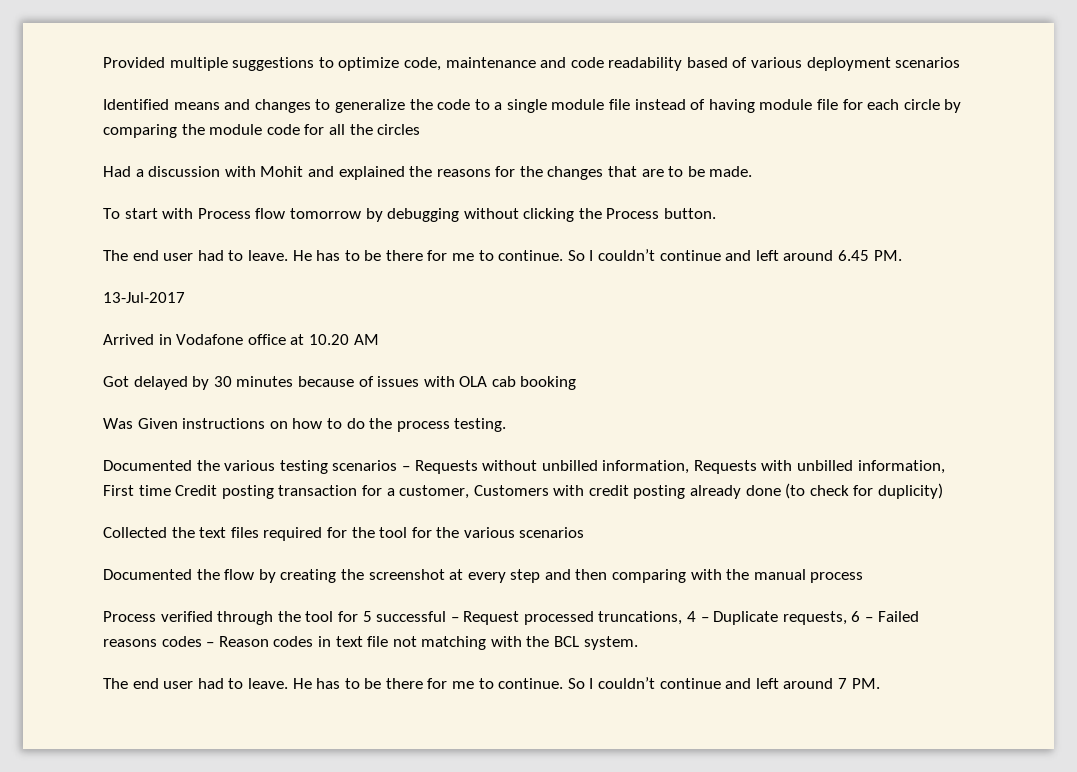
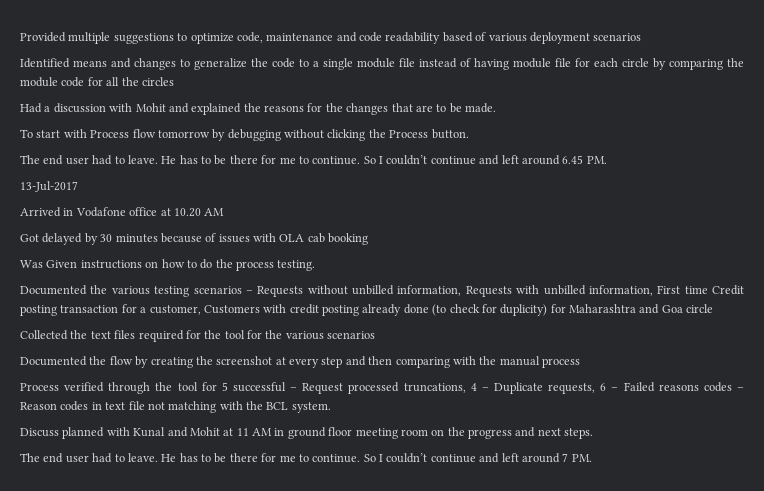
(944, 491) none -> [550,304,714,314] for Maharashtra and Goa circle
(638, 643) none -> [20,427,594,439] // Discuss planned with Kunal and Mohit at 11 AM in ground floor meeting room on the progress and next steps.

